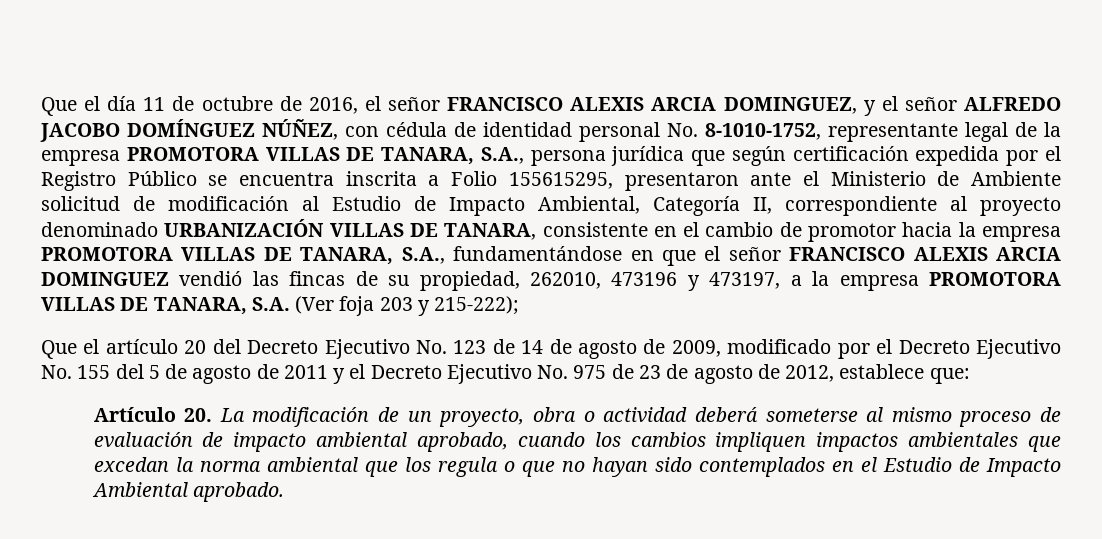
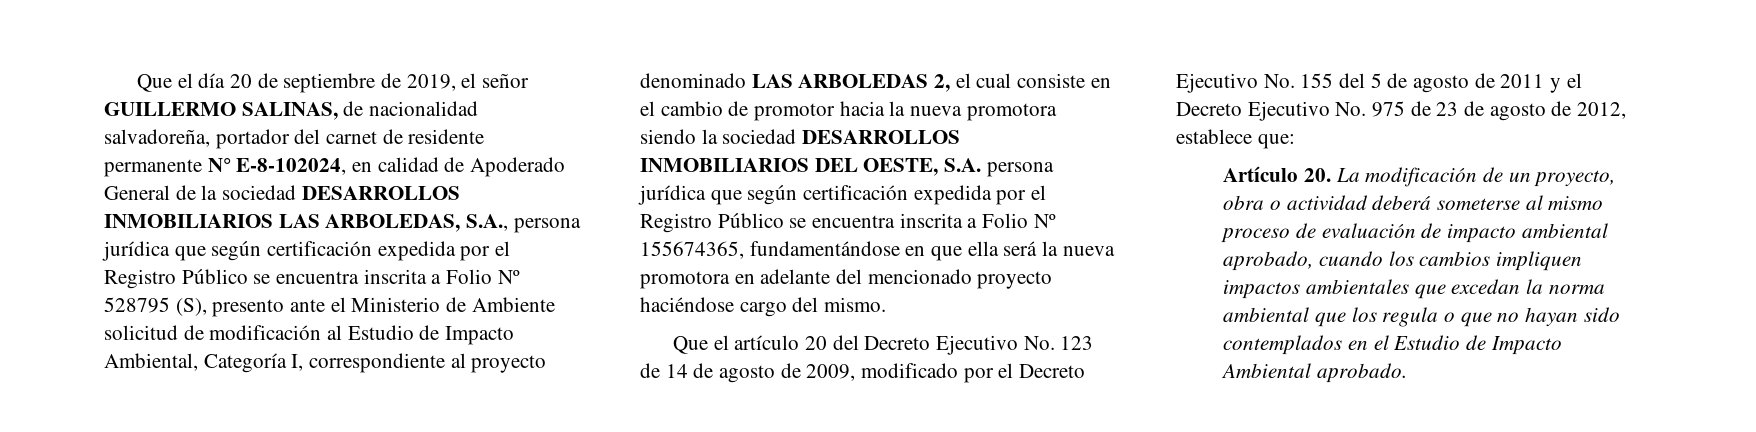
[143,96,1061,116] [40,119,1061,142] [41,147,475,166] 11 de octubre de 2016, el señor FRANCISCO ALEXIS ARCIA DOMINGUEZ, y el señor ALFREDO JACOBO DOMÍNGUEZ NÚÑEZ, con cédula de identidad personal No. 8-1010-1752, representante legal de la empresa PROMOTORA VILLAS DE TANARA, -> [229,73,529,93] [104,101,479,120] [104,129,485,149] [104,157,566,177] [104,185,460,200] [104,214,461,232] 20 de septiembre de 2019, el señor GUILLERMO SALINAS, de nacionalidad salvadoreña, portador del carnet de residente permanente N° E-8-102024, en calidad de Apoderado General de la sociedad DESARROLLOS INMOBILIARIOS LAS ARBOLEDAS,
[508,172,739,191] 155615295, presentaron -> [497,270,520,284] [104,297,285,317] Nº 528795 (S), presento
[753,197,772,214] II, -> [291,354,304,371] I,
[164,219,648,240] URBANIZACIÓN VILLAS DE TANARA, consistente -> [751,73,1086,92] LAS ARBOLEDAS 2, el cual consiste
[981,226,1061,242] [41,246,1061,266] [41,271,1061,291] [41,296,520,316] empresa PROMOTORA VILLAS DE TANARA, S.A., fundamentándose en que el señor FRANCISCO ALEXIS ARCIA DOMINGUEZ vendió las fincas de su propiedad, 262010, 473196 y 473197, a la empresa PROMOTORA VILLAS DE TANARA, S.A. (Ver foja 203 y 215-222); -> [910,103,1057,121] [640,129,961,144] [640,158,1054,177] [638,185,1047,205] [640,213,1056,233] [640,241,1115,261] [640,269,1053,289] [640,297,887,317] nueva promotora siendo la sociedad DESARROLLOS INMOBILIARIOS DEL OESTE, S.A. persona jurídica que según certificación expedida por el Registro Público se encuentra inscrita a Folio Nº 155674365, fundamentándose en que ella será la nueva promotora en adelante del mencionado proyecto haciéndose cargo del mismo.

